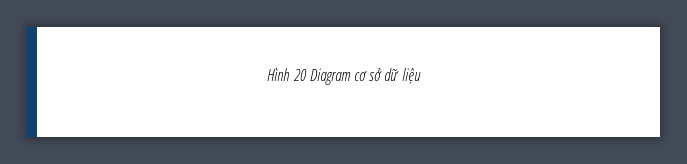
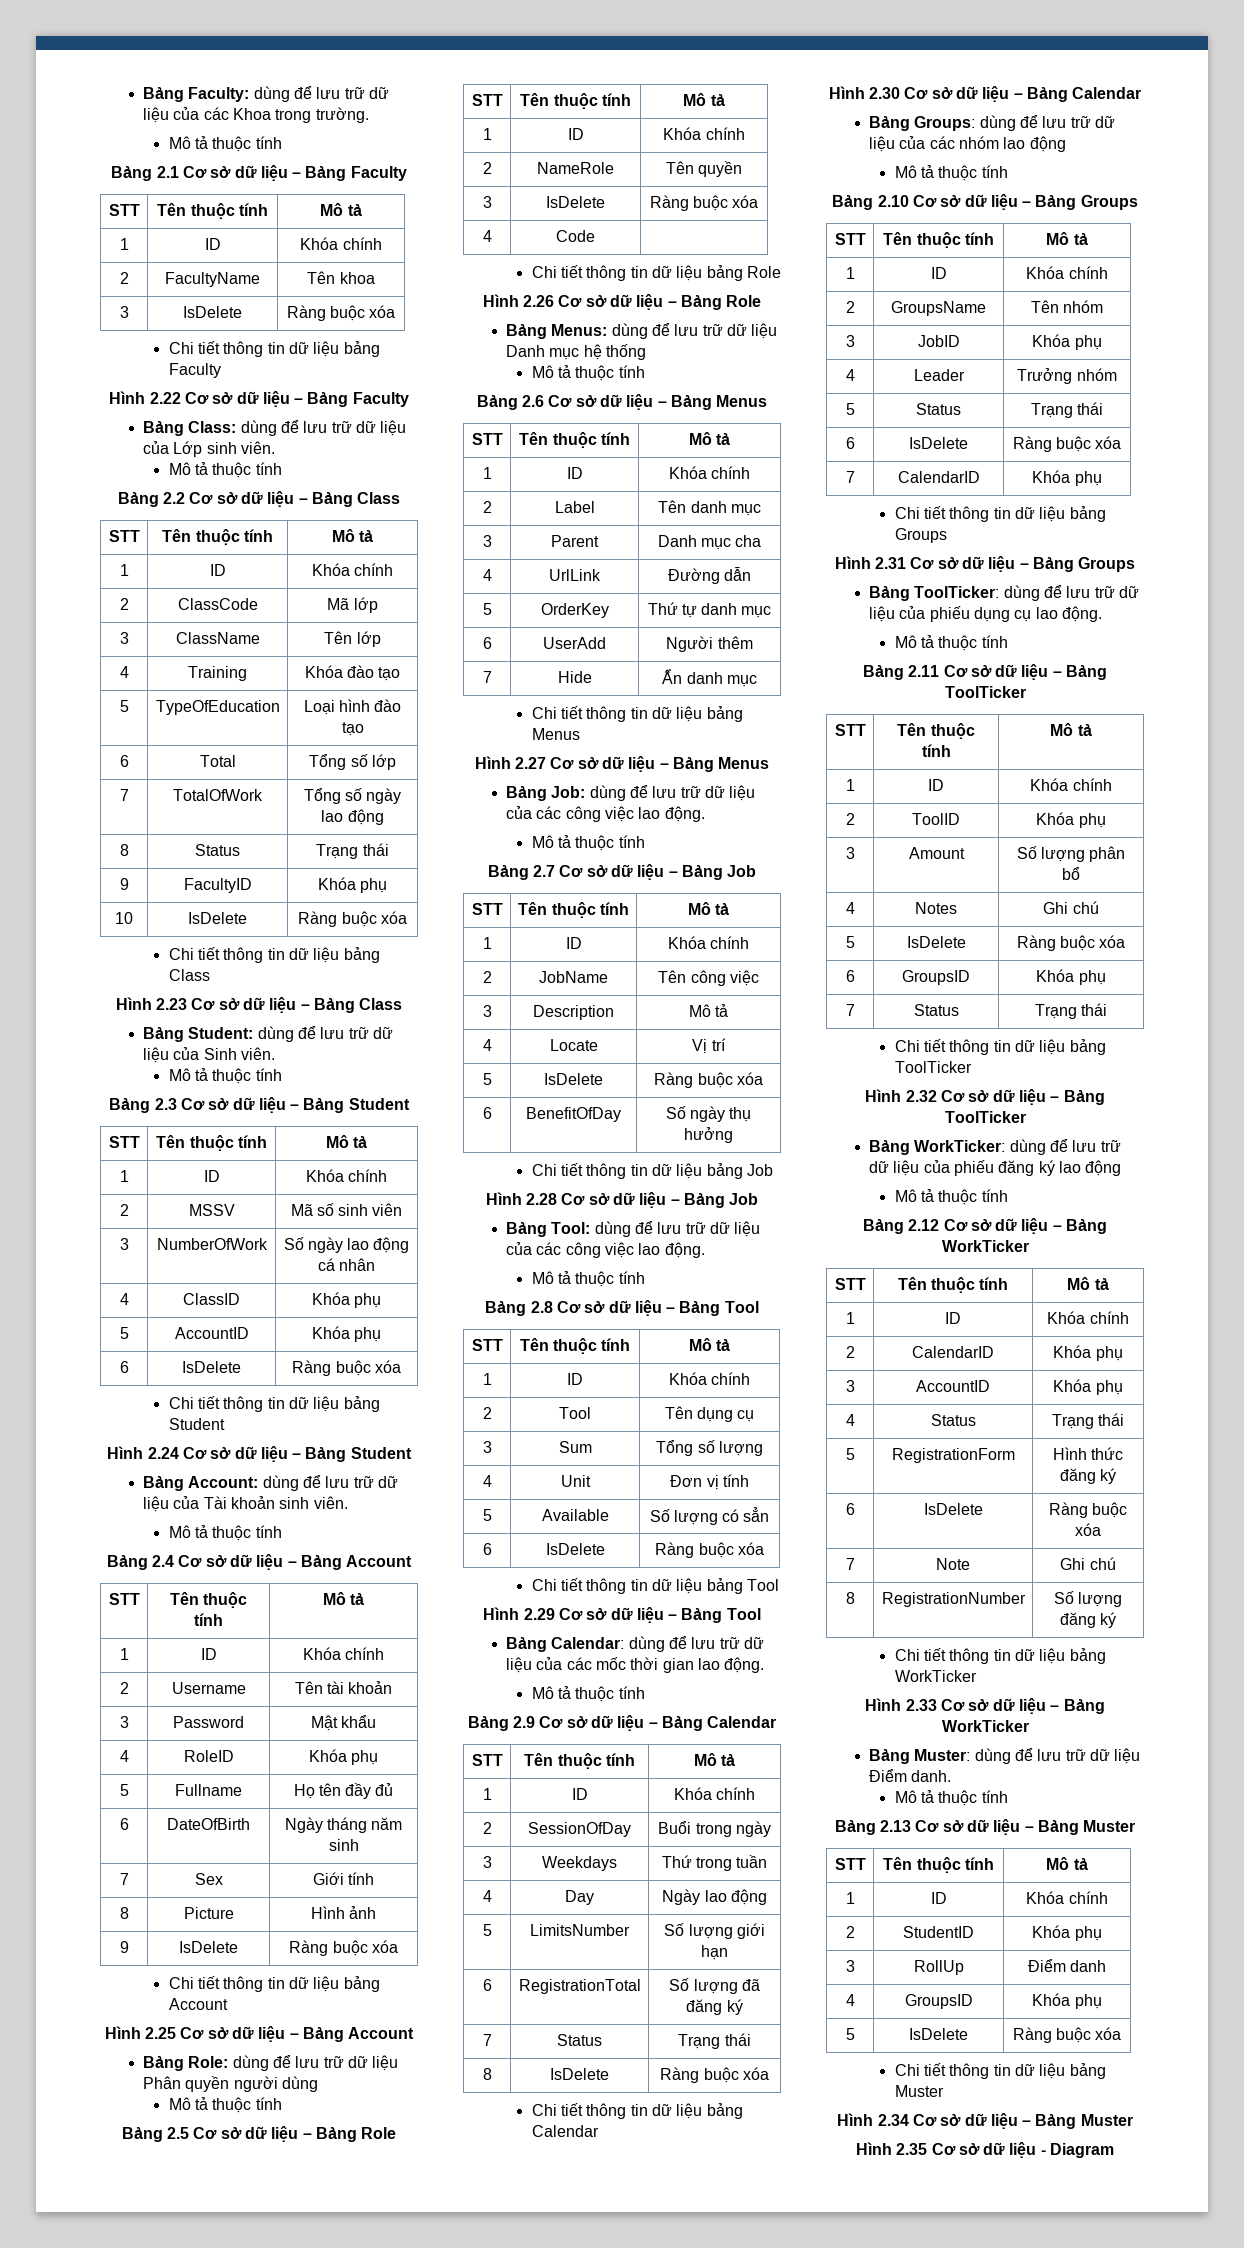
[267,68,421,85] Hình 20 Diagram cơ sở dữ liệu -> [143,86,390,102] [143,107,369,123] [168,136,282,152] [111,165,407,181] [108,204,140,216] [157,203,268,219] [320,203,362,216] [119,238,129,250] [204,238,221,250] [300,237,382,250] [119,272,129,284] [165,272,260,287] [307,271,375,284] [119,306,129,318] [183,306,242,318] [286,305,396,321] [168,341,380,357] [168,363,221,378] [109,391,409,407] [143,420,407,436] [143,441,276,457] [168,462,282,478] [117,491,401,507] [108,530,140,542] [162,529,273,545] [331,529,374,542] [119,564,129,576] [209,564,226,576] [311,563,394,576] [119,598,129,610] [177,598,258,610] [327,597,378,613] [119,632,129,644] [175,632,260,644] [324,631,381,647] [119,666,129,678] [188,666,247,681] [304,665,401,681] [119,700,129,712] [155,700,280,715] [303,699,402,715] [341,722,364,736] [119,755,129,767] [199,755,236,767] [309,754,396,770] [119,789,129,801] [173,789,263,801] [303,788,402,804] [321,809,384,825] [119,844,129,856] [195,844,240,856] [316,843,389,859] [119,878,129,890] [183,878,252,893] [317,877,388,893] [115,912,133,924] [188,912,247,924] [298,911,407,927] [168,947,380,963] [168,969,210,981] [115,997,403,1013] [143,1026,394,1042] [143,1047,276,1063] [168,1068,282,1084] [109,1097,410,1113] [108,1136,140,1148] [156,1135,267,1151] [325,1135,368,1148] [119,1170,129,1182] [203,1170,220,1182] [305,1169,388,1182] [119,1204,129,1216] [188,1204,235,1216] [290,1203,403,1216] [119,1238,129,1250] [156,1238,268,1250] [283,1237,410,1253] [317,1258,376,1271] [119,1293,129,1305] [183,1293,240,1305] [311,1292,382,1308] [119,1327,129,1339] [174,1327,249,1339] [311,1326,382,1342] [119,1361,129,1373] [182,1361,241,1373] [292,1360,401,1376] [168,1396,380,1412] [168,1418,225,1430] [107,1446,412,1462] [143,1475,399,1491] [143,1496,348,1512] [168,1525,282,1541] [106,1554,413,1570] [108,1593,140,1605] [169,1592,248,1608] [194,1613,223,1626] [322,1592,365,1605] [119,1648,129,1660] [200,1648,217,1660] [302,1647,385,1660] [119,1682,129,1694] [171,1682,246,1694] [294,1681,393,1694] [119,1716,129,1728] [173,1716,244,1728] [310,1715,377,1731] [119,1750,129,1762] [183,1750,234,1762] [308,1749,379,1765] [119,1784,129,1796] [175,1784,242,1796] [293,1783,394,1799] [119,1818,129,1830] [167,1818,250,1830] [284,1817,403,1833] [328,1839,359,1851] [119,1873,129,1885] [194,1873,223,1885] [312,1872,375,1885] [119,1907,129,1919] [183,1907,234,1919] [310,1906,377,1919] [119,1941,129,1953] [179,1941,238,1953] [289,1940,398,1956] [168,1976,380,1992] [168,1998,228,2010] [104,2026,415,2042] [143,2055,399,2071] [143,2076,319,2092] [168,2097,282,2113] [121,2126,397,2142] [471,94,503,106] [520,93,631,109] [683,93,725,106] [482,128,492,140] [567,128,584,140] [663,127,745,140] [482,162,492,174] [537,162,614,174] [665,161,743,177] [482,196,492,208] [546,196,605,208] [649,195,759,211] [482,230,492,242] [556,230,595,242] [531,265,781,281] [482,294,762,310] [506,323,778,339] [506,344,647,360] [531,365,645,381] [476,394,768,410] [471,433,503,445] [519,432,630,448] [688,432,731,445] [482,467,492,479] [566,467,583,479] [668,466,751,479] [482,501,492,513] [554,501,595,513] [658,500,761,516] [482,535,492,547] [551,535,599,547] [657,535,762,550] [482,569,492,581] [549,569,601,581] [667,567,752,584] [482,603,492,615] [540,603,609,618] [647,602,772,618] [482,637,492,649] [543,637,606,649] [666,636,753,652] [482,671,492,683] [557,671,592,683] [662,669,757,687] [531,706,743,722] [531,728,580,740] [474,756,770,772] [506,785,756,801] [506,806,705,822] [531,835,645,851] [487,864,757,880] [471,903,503,915] [518,902,629,918] [687,902,730,915] [482,937,492,949] [565,937,582,949] [667,936,750,949] [482,971,492,983] [539,971,608,983] [658,970,759,986] [482,1005,492,1017] [533,1005,614,1020] [688,1004,729,1017] [482,1039,492,1051] [549,1039,598,1051] [692,1038,726,1054] [482,1073,492,1085] [544,1073,603,1085] [654,1072,763,1088] [482,1107,492,1119] [526,1107,621,1122] [665,1106,752,1122] [684,1127,733,1143] [531,1163,773,1179] [485,1192,759,1208] [506,1221,761,1237] [506,1242,705,1258] [531,1271,645,1287] [485,1300,759,1316] [471,1339,503,1351] [519,1338,631,1354] [688,1338,731,1351] [482,1373,492,1385] [567,1373,583,1385] [668,1372,751,1385] [482,1407,492,1419] [559,1407,591,1419] [664,1406,755,1422] [482,1441,492,1453] [558,1441,592,1453] [656,1440,763,1456] [482,1475,492,1487] [560,1475,591,1487] [670,1474,749,1490] [482,1509,492,1521] [541,1509,609,1521] [649,1507,770,1525] [482,1543,492,1555] [545,1543,605,1555] [655,1542,764,1558] [531,1578,779,1594] [483,1607,761,1623] [506,1636,765,1652] [506,1657,765,1673] [531,1686,645,1702] [467,1715,777,1731] [471,1754,503,1766] [524,1753,635,1769] [693,1753,736,1766] [482,1788,492,1800] [571,1788,588,1800] [673,1787,756,1800] [482,1822,492,1834] [528,1822,631,1837] [658,1821,771,1837] [482,1856,492,1868] [542,1856,617,1871] [661,1855,768,1871] [482,1890,492,1902] [565,1890,594,1905] [662,1889,767,1905] [482,1924,492,1936] [530,1924,630,1936] [664,1923,765,1939] [701,1945,728,1960] [482,1979,492,1991] [518,1979,641,1994] [669,1978,760,1994] [686,1999,743,2015] [482,2034,492,2046] [557,2034,602,2046] [678,2033,751,2049] [482,2068,492,2080] [550,2068,609,2080] [660,2067,769,2083] [531,2103,743,2119] [531,2125,599,2137] [828,86,1142,102] [869,115,1116,131] [869,136,1066,152] [894,165,1008,181] [832,194,1138,210] [834,233,866,245] [883,232,994,248] [1046,232,1088,245] [845,267,855,279] [930,267,947,279] [1026,266,1108,279] [845,301,855,313] [891,301,986,316] [1030,300,1104,313] [845,335,855,347] [917,335,960,347] [1032,334,1102,350] [845,369,855,381] [913,369,965,381] [1017,368,1117,384] [845,403,855,415] [916,403,961,415] [1030,402,1104,418] [845,437,855,449] [909,437,968,449] [1012,436,1122,452] [845,471,855,483] [897,471,980,483] [1032,470,1102,486] [894,506,1106,522] [894,528,947,543] [834,556,1136,572] [869,585,1140,601] [869,606,1103,622] [894,635,1008,651] [862,664,1108,680] [944,686,1026,698] [834,724,866,736] [897,723,975,739] [921,744,951,757] [1050,723,1092,736] [845,779,855,791] [928,779,944,791] [1030,778,1112,791] [845,813,855,825] [912,813,960,825] [1036,812,1106,828] [845,847,855,859] [908,847,965,859] [1016,846,1126,862] [1062,867,1080,880] [845,902,855,914] [915,902,957,914] [1043,901,1099,914] [845,936,855,948] [906,936,966,948] [1016,935,1126,951] [845,970,855,982] [902,970,970,985] [1036,969,1106,985] [845,1004,855,1016] [913,1004,959,1016] [1034,1003,1108,1019] [894,1039,1106,1055] [894,1061,972,1073] [865,1089,1105,1105] [944,1111,1026,1123] [869,1139,1121,1155] [869,1160,1122,1176] [894,1189,1008,1205] [862,1218,1108,1234] [941,1240,1029,1252] [834,1278,866,1290] [897,1277,1009,1293] [1067,1277,1109,1290] [845,1312,855,1324] [945,1312,961,1324] [1047,1311,1129,1324] [845,1346,855,1358] [912,1346,994,1358] [1053,1345,1123,1361] [845,1380,855,1392] [916,1380,990,1392] [1053,1379,1123,1395] [845,1414,855,1426] [930,1414,976,1426] [1051,1413,1125,1429] [845,1448,855,1460] [891,1448,1015,1463] [1052,1447,1124,1460] [1059,1468,1117,1484] [845,1503,855,1515] [923,1503,983,1515] [1048,1502,1128,1518] [1075,1523,1101,1536] [845,1558,855,1570] [936,1558,970,1570] [1060,1557,1116,1570] [845,1592,855,1604] [881,1592,1026,1607] [1053,1591,1123,1607] [1059,1612,1117,1628] [894,1648,1106,1664] [894,1670,977,1682] [865,1698,1105,1714] [941,1720,1029,1732] [869,1748,1141,1764] [869,1769,952,1782] [894,1790,1008,1806] [834,1819,1136,1835] [834,1858,866,1870] [883,1857,994,1873] [1046,1857,1088,1870] [845,1892,855,1904] [930,1892,947,1904] [1026,1891,1108,1904] [845,1926,855,1938] [903,1926,974,1938] [1032,1925,1102,1941] [845,1960,855,1972] [913,1960,964,1975] [1027,1959,1107,1972] [845,1994,855,2006] [904,1994,973,2009] [1032,1993,1102,2009] [845,2028,855,2040] [909,2028,968,2040] [1012,2027,1122,2043] [894,2063,1106,2079] [894,2085,944,2097] [837,2113,1133,2129] [855,2142,1115,2158] Bảng Faculty: dùng để lưu trữ dữ liệu của các Khoa trong trường. // Mô tả thuộc tính // Bảng 2.1 Cơ sở dữ liệu – Bảng Faculty // STT | Tên thuộc tính | Mô tả // 1 | ID | Khóa chính // 2 | FacultyName | Tên khoa // 3 | IsDelete | Ràng buộc xóa // Chi tiết thông tin dữ liệu bảng Faculty // Hình 2.22 Cơ sở dữ liệu – Bảng Faculty // Bảng Class: dùng để lưu trữ dữ liệu của Lớp sinh viên. // Mô tả thuộc tính // Bảng 2.2 Cơ sở dữ liệu – Bảng Class // STT | Tên thuộc tính | Mô tả // 1 | ID | Khóa chính // 2 | ClassCode | Mã lớp // 3 | ClassName | Tên lớp // 4 | Training | Khóa đào tạo // 5 | TypeOfEducation | Loại hình đào tạo // 6 | Total | Tổng số lớp // 7 | TotalOfWork | Tổng số ngày lao động // 8 | Status | Trạng thái // 9 | FacultyID | Khóa phụ // 10 | IsDelete | Ràng buộc xóa // Chi tiết thông tin dữ liệu bảng Class // Hình 2.23 Cơ sở dữ liệu – Bảng Class // Bảng Student: dùng để lưu trữ dữ liệu của Sinh viên. // Mô tả thuộc tính // Bảng 2.3 Cơ sở dữ liệu – Bảng Student // STT | Tên thuộc tính | Mô tả // 1 | ID | Khóa chính // 2 | MSSV | Mã số sinh viên // 3 | NumberOfWork | Số ngày lao động cá nhân // 4 | ClassID | Khóa phụ // 5 | AccountID | Khóa phụ // 6 | IsDelete | Ràng buộc xóa // Chi tiết thông tin dữ liệu bảng Student // Hình 2.24 Cơ sở dữ liệu – Bảng Student // Bảng Account: dùng để lưu trữ dữ liệu của Tài khoản sinh viên. // Mô tả thuộc tính // Bảng 2.4 Cơ sở dữ liệu – Bảng Account // STT | Tên thuộc tính | Mô tả // 1 | ID | Khóa chính // 2 | Username | Tên tài khoản // 3 | Password | Mật khẩu // 4 | RoleID | Khóa phụ // 5 | Fullname | Họ tên đầy đủ // 6 | DateOfBirth | Ngày tháng năm sinh // 7 | Sex | Giới tính // 8 | Picture | Hình ảnh // 9 | IsDelete | Ràng buộc xóa // Chi tiết thông tin dữ liệu bảng Account // Hình 2.25 Cơ sở dữ liệu – Bảng Account // Bảng Role: dùng để lưu trữ dữ liệu Phân quyền người dùng // Mô tả thuộc tính // Bảng 2.5 Cơ sở dữ liệu – Bảng Role // STT | Tên thuộc tính | Mô tả // 1 | ID | Khóa chính // 2 | NameRole | Tên quyền // 3 | IsDelete | Ràng buộc xóa // 4 | Code | // Chi tiết thông tin dữ liệu bảng Role // Hình 2.26 Cơ sở dữ liệu – Bảng Role // Bảng Menus: dùng để lưu trữ dữ liệu Danh mục hệ thống // Mô tả thuộc tính // Bảng 2.6 Cơ sở dữ liệu – Bảng Menus // STT | Tên thuộc tính | Mô tả // 1 | ID | Khóa chính // 2 | Label | Tên danh mục // 3 | Parent | Danh mục cha // 4 | UrlLink | Đường dẫn // 5 | OrderKey | Thứ tự danh mục // 6 | UserAdd | Người thêm // 7 | Hide | Ẩn danh mục // Chi tiết thông tin dữ liệu bảng Menus // Hình 2.27 Cơ sở dữ liệu – Bảng Menus // Bảng Job: dùng để lưu trữ dữ liệu của các công việc lao động. // Mô tả thuộc tính // Bảng 2.7 Cơ sở dữ liệu – Bảng Job // STT | Tên thuộc tính | Mô tả // 1 | ID | Khóa chính // 2 | JobName | Tên công việc // 3 | Description | Mô tả // 4 | Locate | Vị trí // 5 | IsDelete | Ràng buộc xóa // 6 | BenefitOfDay | Số ngày thụ hưởng // Chi tiết thông tin dữ liệu bảng Job // Hình 2.28 Cơ sở dữ liệu – Bảng Job // Bảng Tool: dùng để lưu trữ dữ liệu của các công việc lao động. // Mô tả thuộc tính // Bảng 2.8 Cơ sở dữ liệu – Bảng Tool // STT | Tên thuộc tính | Mô tả // 1 | ID | Khóa chính // 2 | Tool | Tên dụng cụ // 3 | Sum | Tổng số lượng // 4 | Unit | Đơn vị tính // 5 | Available | Số lượng có sẳn // 6 | IsDelete | Ràng buộc xóa // Chi tiết thông tin dữ liệu bảng Tool // Hình 2.29 Cơ sở dữ liệu – Bảng Tool // Bảng Calendar: dùng để lưu trữ dữ liệu của các mốc thời gian lao động. // Mô tả thuộc tính // Bảng 2.9 Cơ sở dữ liệu – Bảng Calendar // STT | Tên thuộc tính | Mô tả // 1 | ID | Khóa chính // 2 | SessionOfDay | Buổi trong ngày // 3 | Weekdays | Thứ trong tuần // 4 | Day | Ngày lao động // 5 | LimitsNumber | Số lượng giới hạn // 6 | RegistrationTotal | Số lượng đã đăng ký // 7 | Status | Trạng thái // 8 | IsDelete | Ràng buộc xóa // Chi tiết thông tin dữ liệu bảng Calendar // Hình 2.30 Cơ sở dữ liệu – Bảng Calendar // Bảng Groups: dùng để lưu trữ dữ liệu của các nhóm lao động // Mô tả thuộc tính // Bảng 2.10 Cơ sở dữ liệu – Bảng Groups // STT | Tên thuộc tính | Mô tả // 1 | ID | Khóa chính // 2 | GroupsName | Tên nhóm // 3 | JobID | Khóa phụ // 4 | Leader | Trưởng nhóm // 5 | Status | Trạng thái // 6 | IsDelete | Ràng buộc xóa // 7 | CalendarID | Khóa phụ // Chi tiết thông tin dữ liệu bảng Groups // Hình 2.31 Cơ sở dữ liệu – Bảng Groups // Bảng ToolTicker: dùng để lưu trữ dữ liệu của phiếu dụng cụ lao động. // Mô tả thuộc tính // Bảng 2.11 Cơ sở dữ liệu – Bảng ToolTicker // STT | Tên thuộc tính | Mô tả // 1 | ID | Khóa chính // 2 | ToolID | Khóa phụ // 3 | Amount | Số lượng phân bổ // 4 | Notes | Ghi chú // 5 | IsDelete | Ràng buộc xóa // 6 | GroupsID | Khóa phụ // 7 | Status | Trạng thái // Chi tiết thông tin dữ liệu bảng ToolTicker // Hình 2.32 Cơ sở dữ liệu – Bảng ToolTicker // Bảng WorkTicker: dùng để lưu trữ dữ liệu của phiếu đăng ký lao động // Mô tả thuộc tính // Bảng 2.12 Cơ sở dữ liệu – Bảng WorkTicker // STT | Tên thuộc tính | Mô tả // 1 | ID | Khóa chính // 2 | CalendarID | Khóa phụ // 3 | AccountID | Khóa phụ // 4 | Status | Trạng thái // 5 | RegistrationForm | Hình thức đăng ký // 6 | IsDelete | Ràng buộc xóa // 7 | Note | Ghi chú // 8 | RegistrationNumber | Số lượng đăng ký // Chi tiết thông tin dữ liệu bảng WorkTicker // Hình 2.33 Cơ sở dữ liệu – Bảng WorkTicker // Bảng Muster: dùng để lưu trữ dữ liệu Điểm danh. // Mô tả thuộc tính // Bảng 2.13 Cơ sở dữ liệu – Bảng Muster // STT | Tên thuộc tính | Mô tả // 1 | ID | Khóa chính // 2 | StudentID | Khóa phụ // 3 | RollUp | Điểm danh // 4 | GroupsID | Khóa phụ // 5 | IsDelete | Ràng buộc xóa // Chi tiết thông tin dữ liệu bảng Muster // Hình 2.34 Cơ sở dữ liệu – Bảng Muster // Hình 2.35 Cơ sở dữ liệu - Diagram

